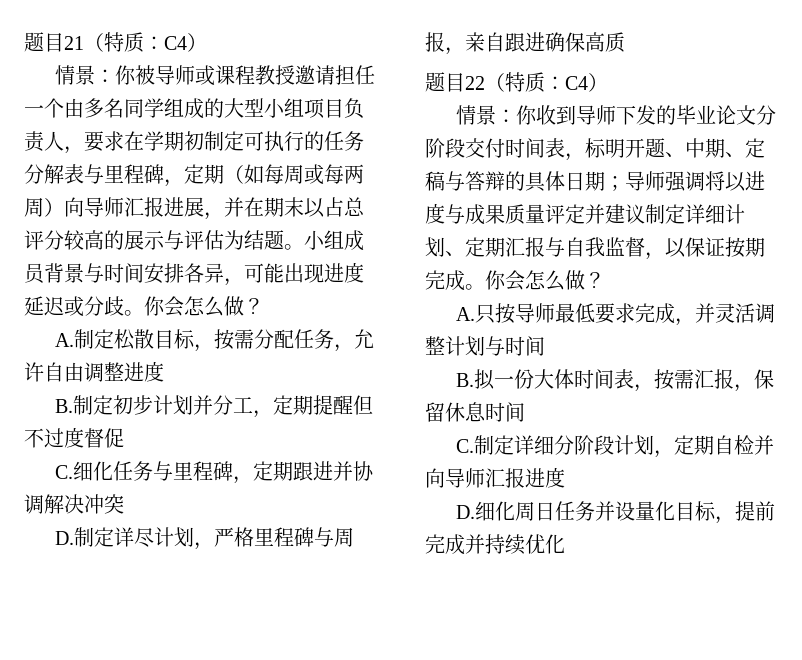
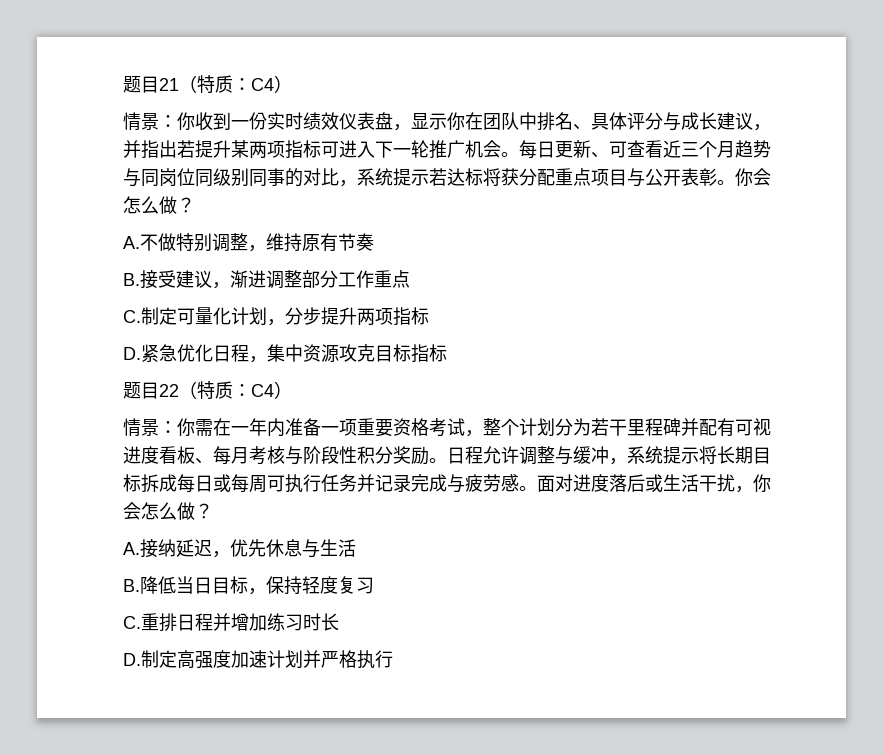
[134,65,375,86] [24,98,364,119] [24,131,364,154] [24,164,364,187] [24,197,365,220] [24,230,364,251] [24,262,364,286] [24,296,264,317] [54,329,374,352] [24,361,164,382] [54,395,373,418] [24,427,124,448] [54,461,374,484] [24,494,124,514] [54,527,354,550] [425,32,625,55] 被导师或课程教授邀请担任一个由多名同学组成的大型小组项目负责人，要求在学期初制定可执行的任务分解表与里程碑，定期（如每周或每两周）向导师汇报进展，并在期末以占总评分较高的展示与评估为结题。小组成员背景与时间安排各异，可能出现进度延迟或分歧。你会怎么做？ // A.制定松散目标，按需分配任务，允许自由调整进度 // B.制定初步计划并分工，定期提醒但不过度督促 // C.细化任务与里程碑，定期跟进并协调解决冲突 // D.制定详尽计划，严格里程碑与周报，亲自跟进确保高质 -> [195,112,771,131] [123,140,771,159] [123,168,771,187] [123,196,195,214] [123,233,374,252] [123,270,410,289] [123,307,429,326] [123,344,447,363] 收到一份实时绩效仪表盘，显示你在团队中排名、具体评分与成长建议，并指出若提升某两项指标可进入下一轮推广机会。每日更新、可查看近三个月趋势与同岗位同级别同事的对比，系统提示若达标将获分配重点项目与公开表彰。你会怎么做？ // A.不做特别调整，维持原有节奏 // B.接受建议，渐进调整部分工作重点 // C.制定可量化计划，分步提升两项指标 // D.紧急优化日程，集中资源攻克目标指标
[535,105,776,125] [425,138,765,161] [425,171,765,192] [425,203,745,225] [425,237,765,260] [425,270,605,291] [455,303,775,326] [425,336,545,356] [455,369,774,392] [425,402,525,422] [455,435,774,458] [425,467,565,488] [455,501,775,524] [425,534,565,555] 收到导师下发的毕业论文分阶段交付时间表，标明开题、中期、定稿与答辩的具体日期；导师强调将以进度与成果质量评定并建议制定详细计划、定期汇报与自我监督，以保证按期完成。你会怎么做？ // A.只按导师最低要求完成，并灵活调整计划与时间 // B.拟一份大体时间表，按需汇报，保留休息时间 // C.制定详细分阶段计划，定期自检并向导师汇报进度 // D.细化周日任务并设量化目标，提前完成并持续优化 -> [195,418,771,437] [123,446,771,465] [123,474,771,493] [123,502,213,520] [123,539,356,558] [123,576,374,595] [123,613,339,632] [123,650,393,669] 需在一年内准备一项重要资格考试，整个计划分为若干里程碑并配有可视进度看板、每月考核与阶段性积分奖励。日程允许调整与缓冲，系统提示将长期目标拆成每日或每周可执行任务并记录完成与疲劳感。面对进度落后或生活干扰，你会怎么做？ // A.接纳延迟，优先休息与生活 // B.降低当日目标，保持轻度复习 // C.重排日程并增加练习时长 // D.制定高强度加速计划并严格执行

